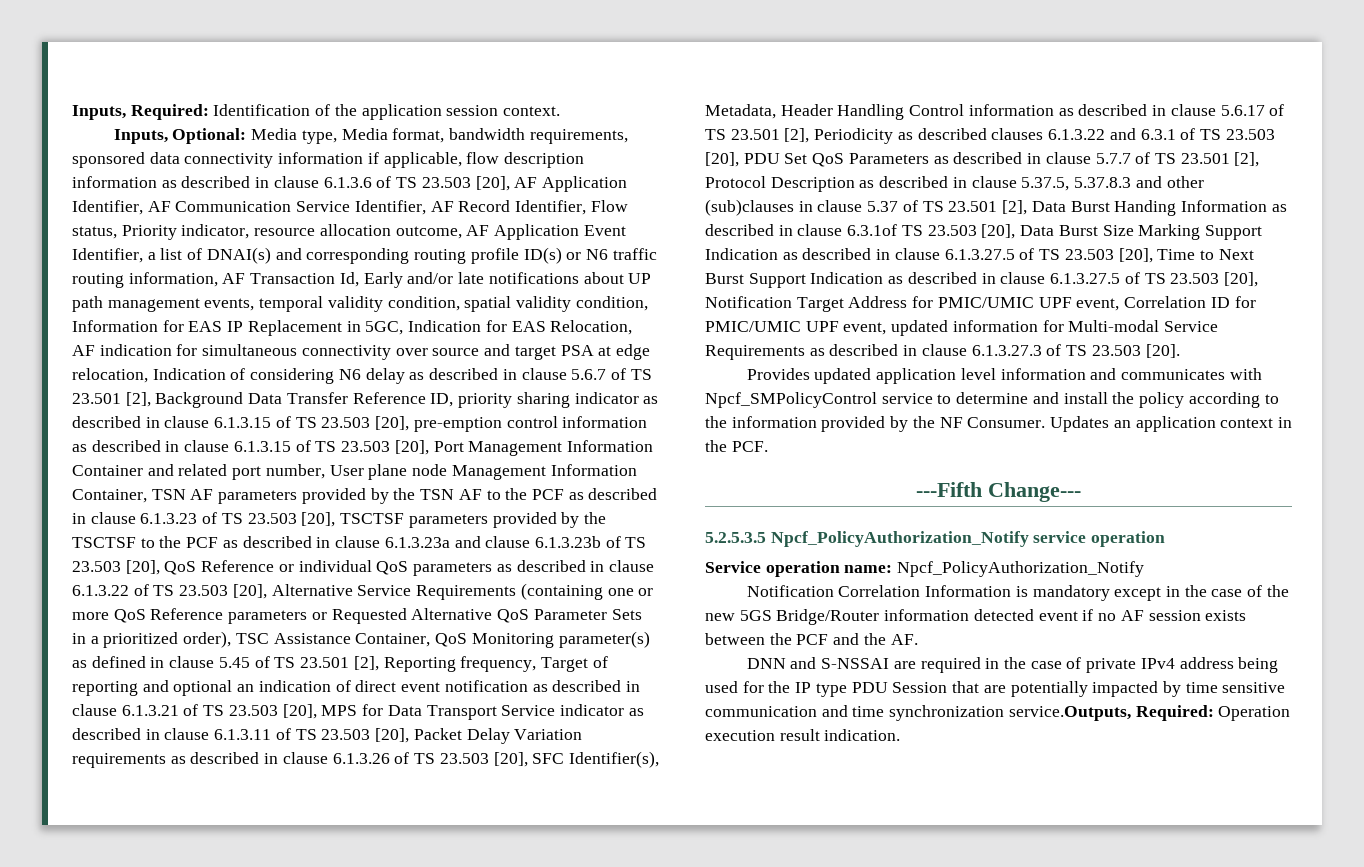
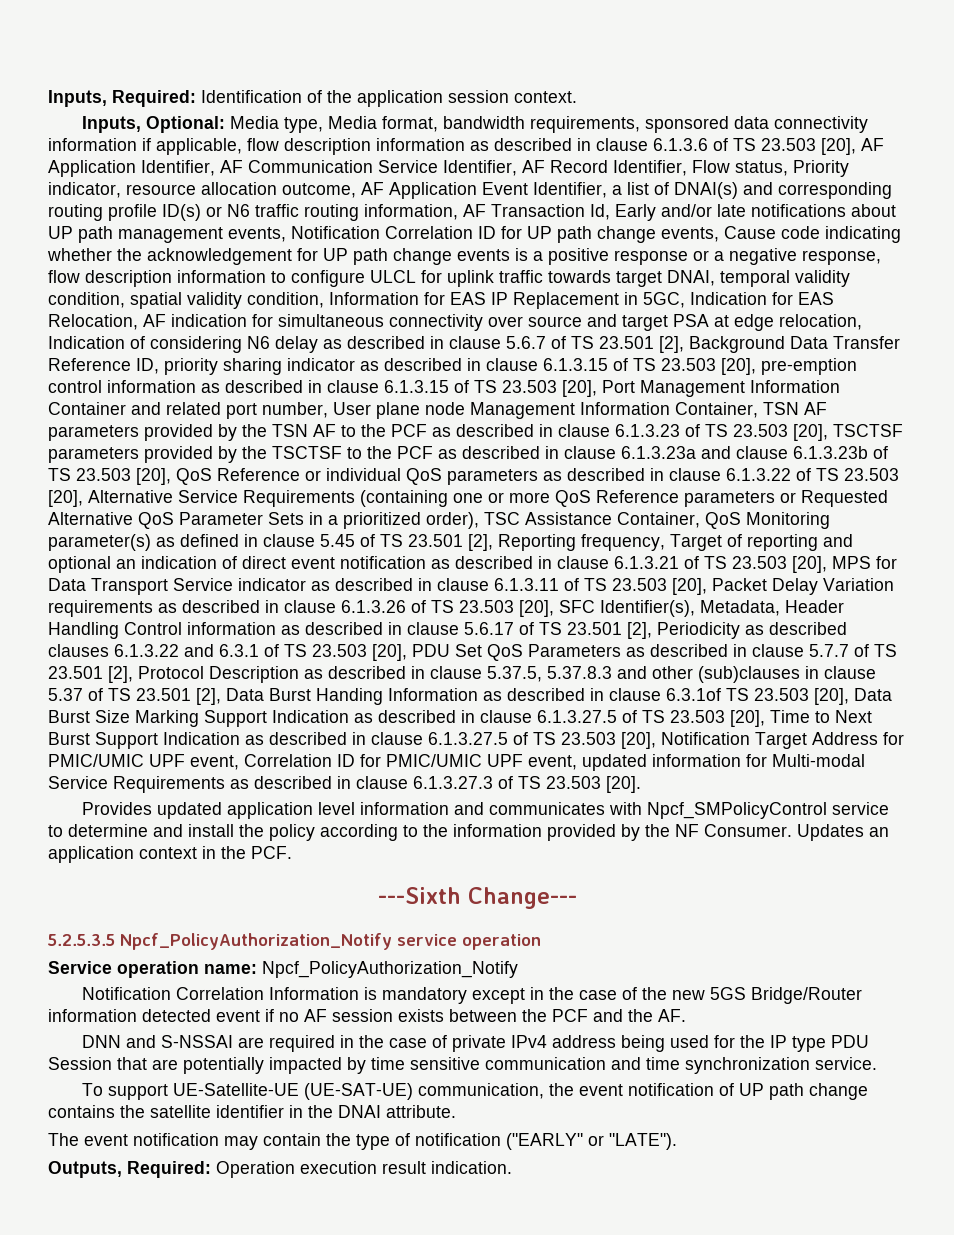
(255, 304) none -> [291,226,901,243] [47,248,881,265] [48,270,715,287] Notification Correlation ID for UP path change events, Cause code indicating whether the acknowledgement for UP path change events is a positive response or a negative response, flow description information to configure ULCL for uplink traffic towards target DNAI,
[916,482,982,497] ---Fifth -> [377,887,461,904] ---Sixth
[1008,706,1131,721] service.Outputs, -> [815,1057,877,1070] [82,1083,869,1100] [48,1105,456,1118] [48,1133,677,1150] [48,1161,122,1178] service. // To support UE-Satellite-UE (UE-SAT-UE) communication, the event notification of UP path change contains the satellite identifier in the DNAI attribute. // The event notification may contain the type of notification ("EARLY" or "LATE"). // Outputs,

